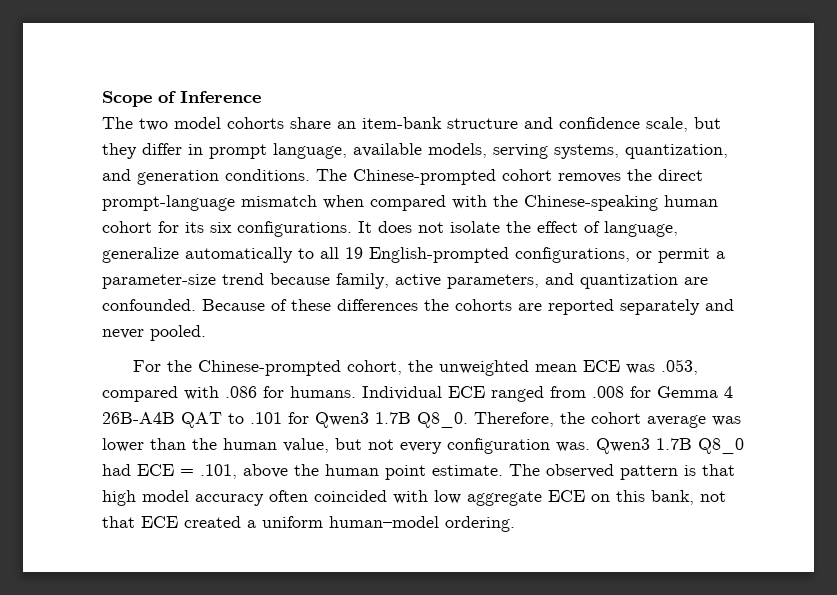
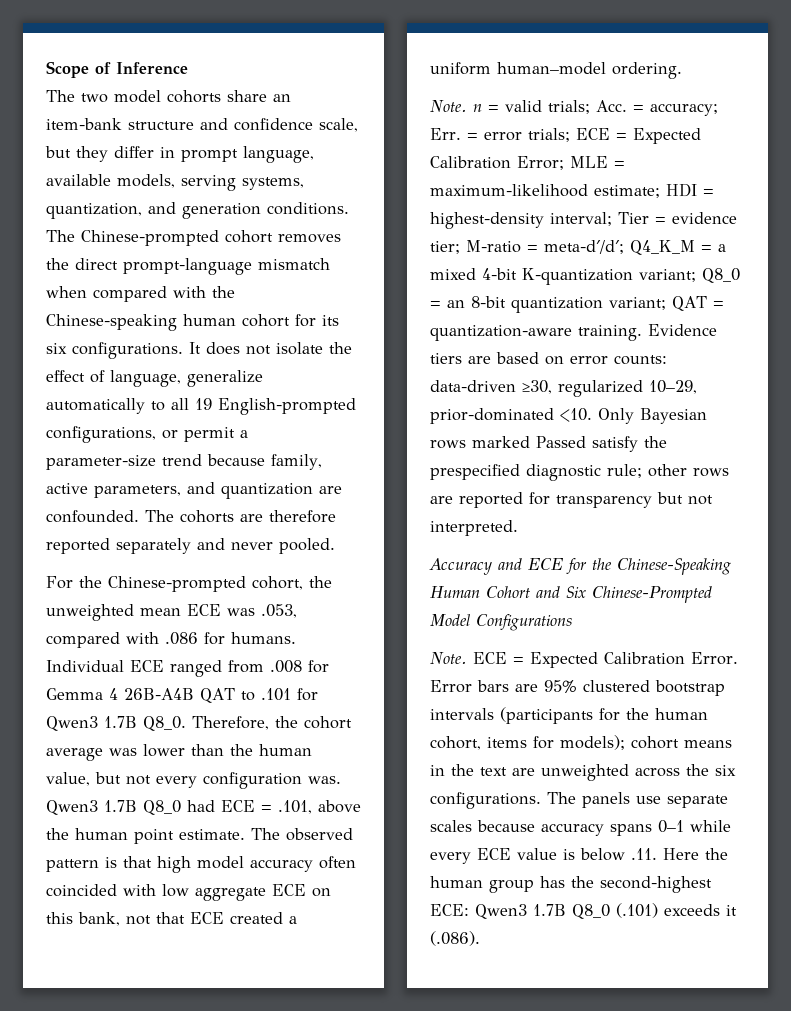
[202,299,449,311] Because of these differences the -> [145,510,174,522] The
(542, 307) none -> [269,510,336,523] therefore
(515, 524) none -> [430,100,718,116] [430,128,701,144] [430,156,625,170] [430,183,714,198] [430,212,737,229] [430,240,726,255] [430,268,740,285] [430,296,724,313] [430,324,717,341] [430,352,667,365] [430,380,697,397] [430,408,707,424] [430,436,667,452] [430,464,729,481] [430,492,713,508] [430,520,518,536] [429,558,731,575] [430,586,712,603] [430,614,572,631] [430,652,738,668] [430,680,725,696] [430,707,708,724] [430,735,732,750] [430,764,736,781] [430,792,728,809] [430,820,731,836] [430,848,728,864] [430,876,712,893] [430,903,737,919] [430,931,480,946] // Note. n = valid trials; Acc. = accuracy; Err. = error trials; ECE = Expected Calibration Error; MLE = maximum-likelihood estimate; HDI = highest-density interval; Tier = evidence tier; M-ratio = meta-d′/d′; Q4_K_M = a mixed 4-bit K-quantization variant; Q8_0 = an 8-bit quantization variant; QAT = quantization-aware training. Evidence tiers are based on error counts: data-driven ≥30, regularized 10–29, prior-dominated <10. Only Bayesian rows marked Passed satisfy the prespecified diagnostic rule; other rows are reported for transparency but not interpreted. // Accuracy and ECE for the Chinese-Speaking Human Cohort and Six Chinese-Prompted Model Configurations // Note. ECE = Expected Calibration Error. Error bars are 95% clustered bootstrap intervals (participants for the human cohort, items for models); cohort means in the text are unweighted across the six configurations. The panels use separate scales because accuracy spans 0–1 while every ECE value is below .11. Here the human group has the second-highest ECE: Qwen3 1.7B Q8_0 (.101) exceeds it (.086).

